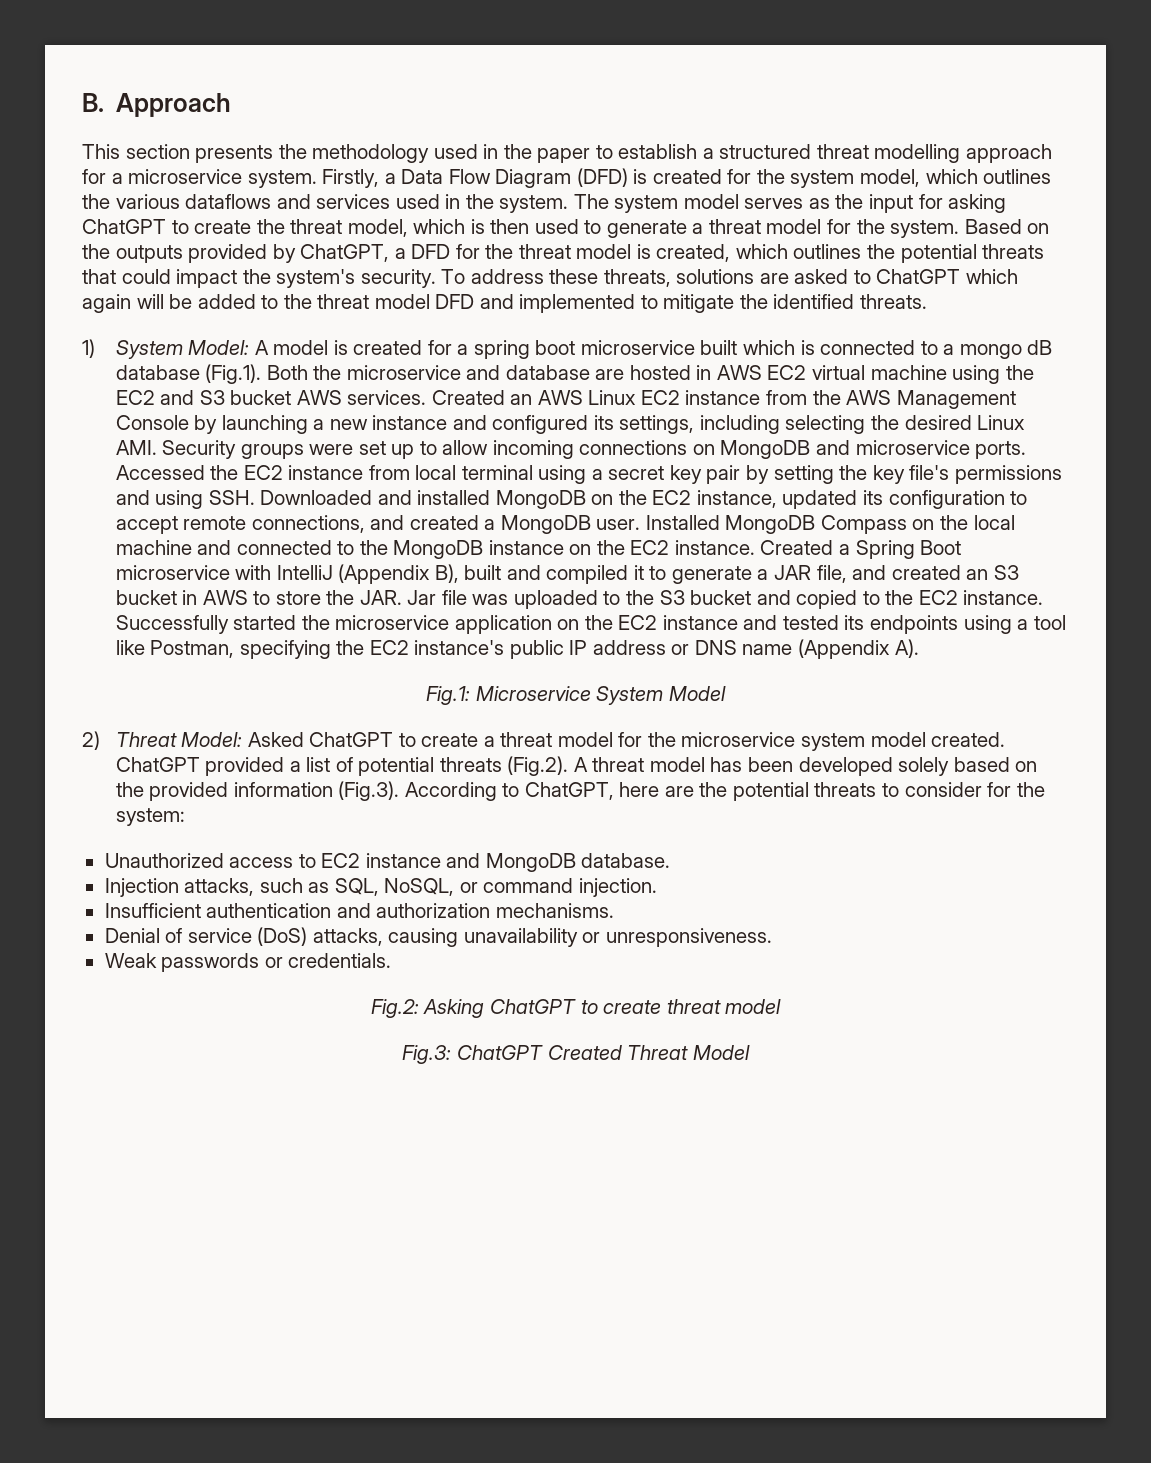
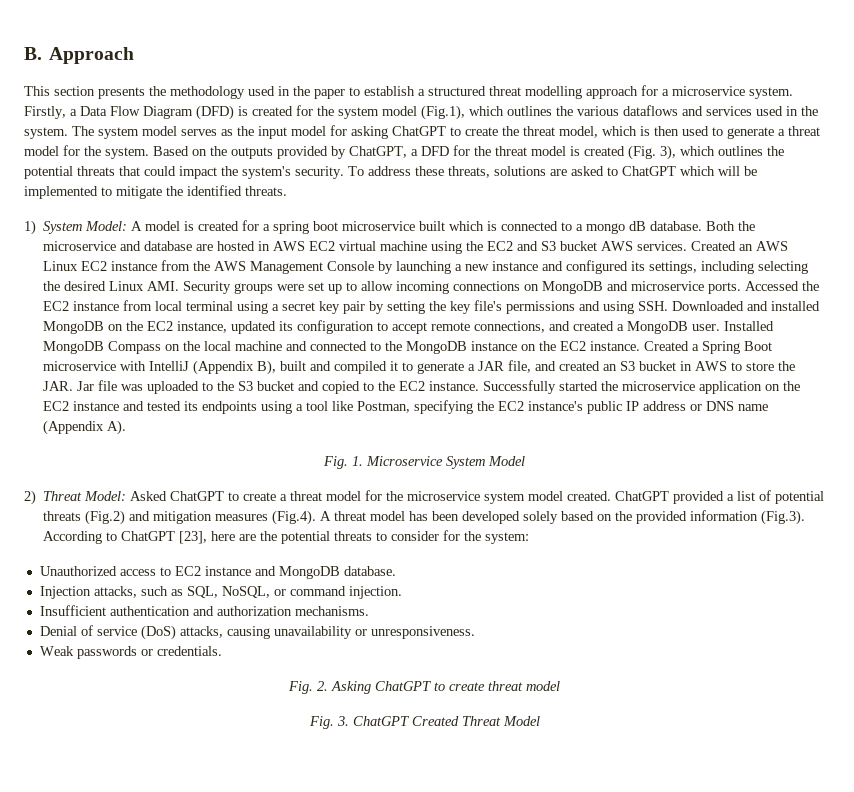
[860,169,921,187] model, -> [382,105,465,120] model (Fig.1),
(914, 203) none -> [291,126,326,136] model
[656,244,731,262] created, -> [584,145,676,160] created (Fig. 3),
[82,294,131,313] again -> (715, 171) none
[197,294,514,309] added to the threat model DFD and -> (757, 171) none
[115,364,262,384] database (Fig.1). -> [650,221,703,231] database.
[426,686,471,705] Fig.1: -> [323,456,363,469] Fig. 1.
[507,756,569,776] (Fig.2). -> [85,510,317,525] (Fig.2) and mitigation measures (Fig.4).
[524,782,614,800] ChatGPT, -> [121,531,208,544] ChatGPT [23],
[370,999,419,1018] Fig.2: -> [288,681,328,694] Fig. 2.
[402,1045,452,1064] Fig.3: -> [308,716,349,729] Fig. 3.

